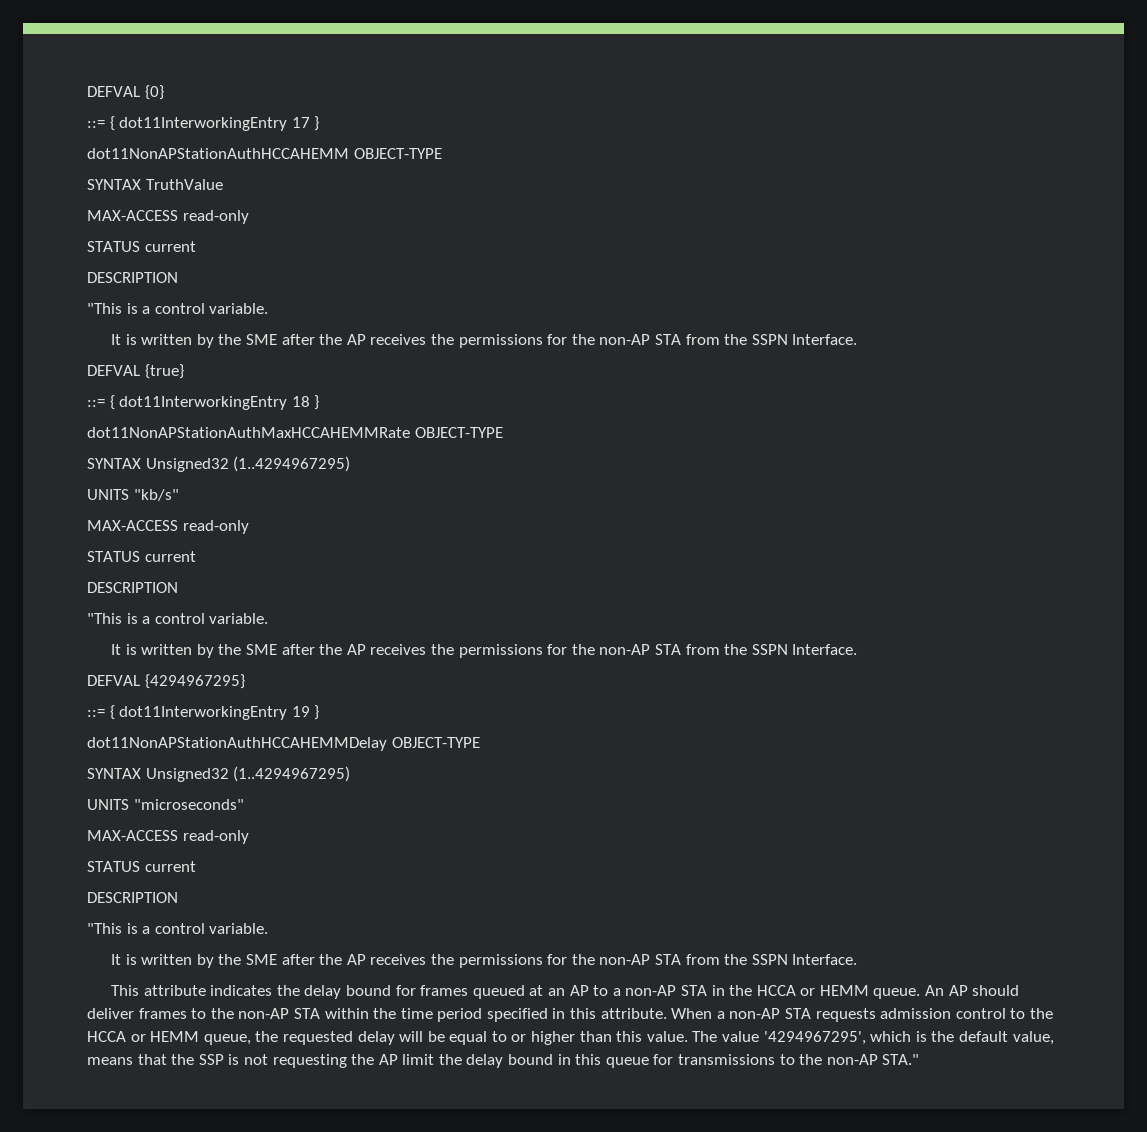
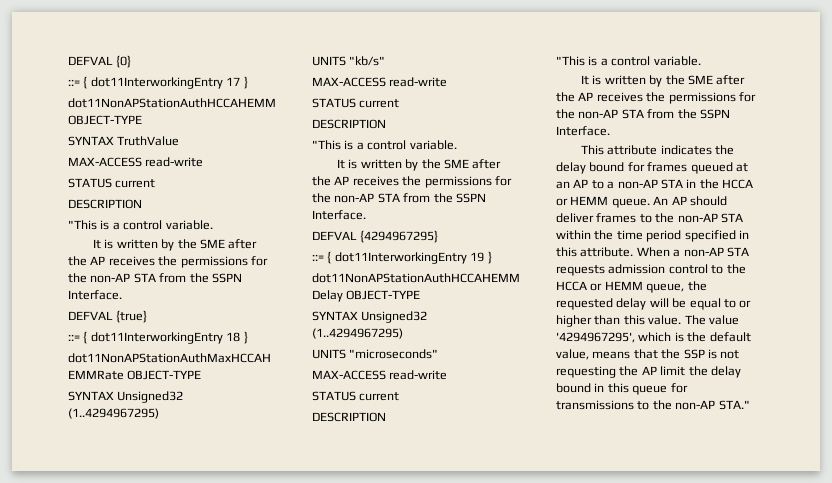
[182,210,249,224] read-only -> [145,157,204,167] read-write
[182,520,249,534] read-only -> [389,77,448,87] read-write
[182,830,249,844] read-only -> [389,370,448,380] read-write

